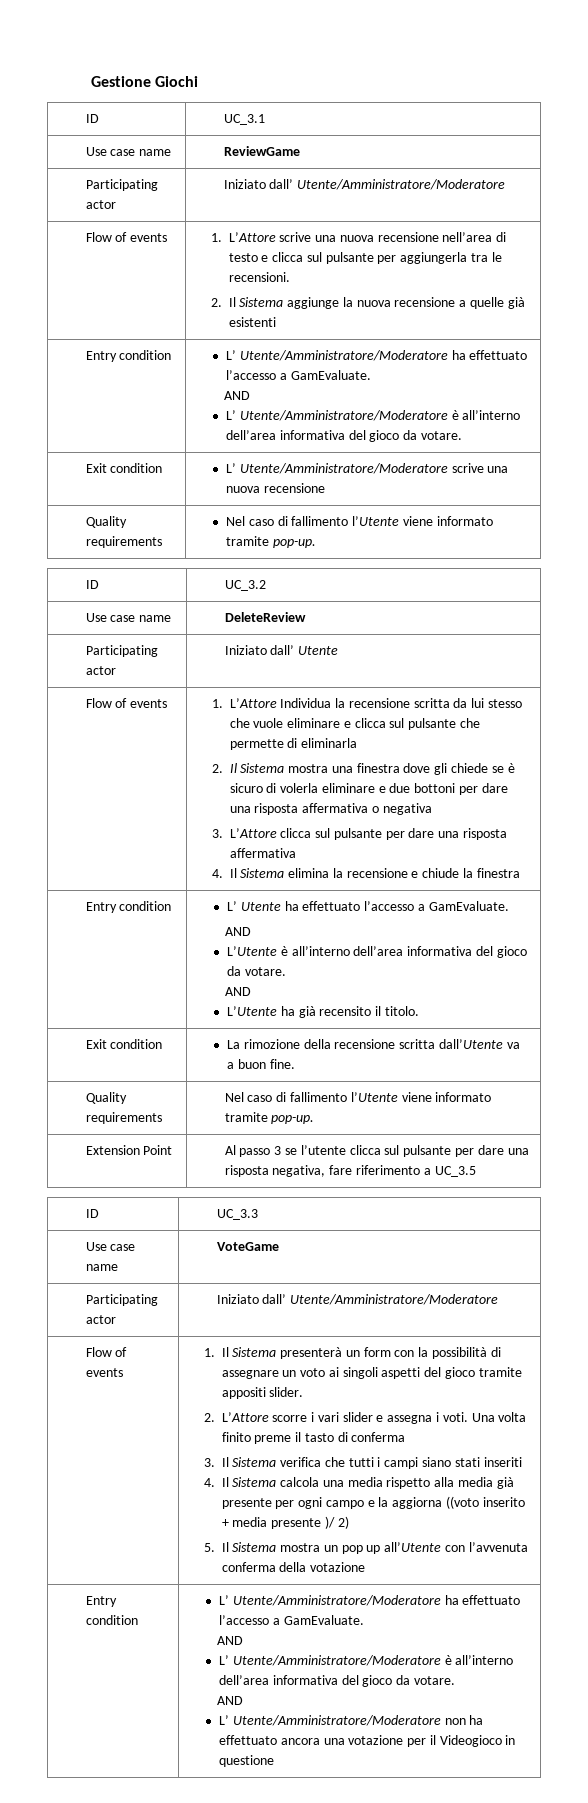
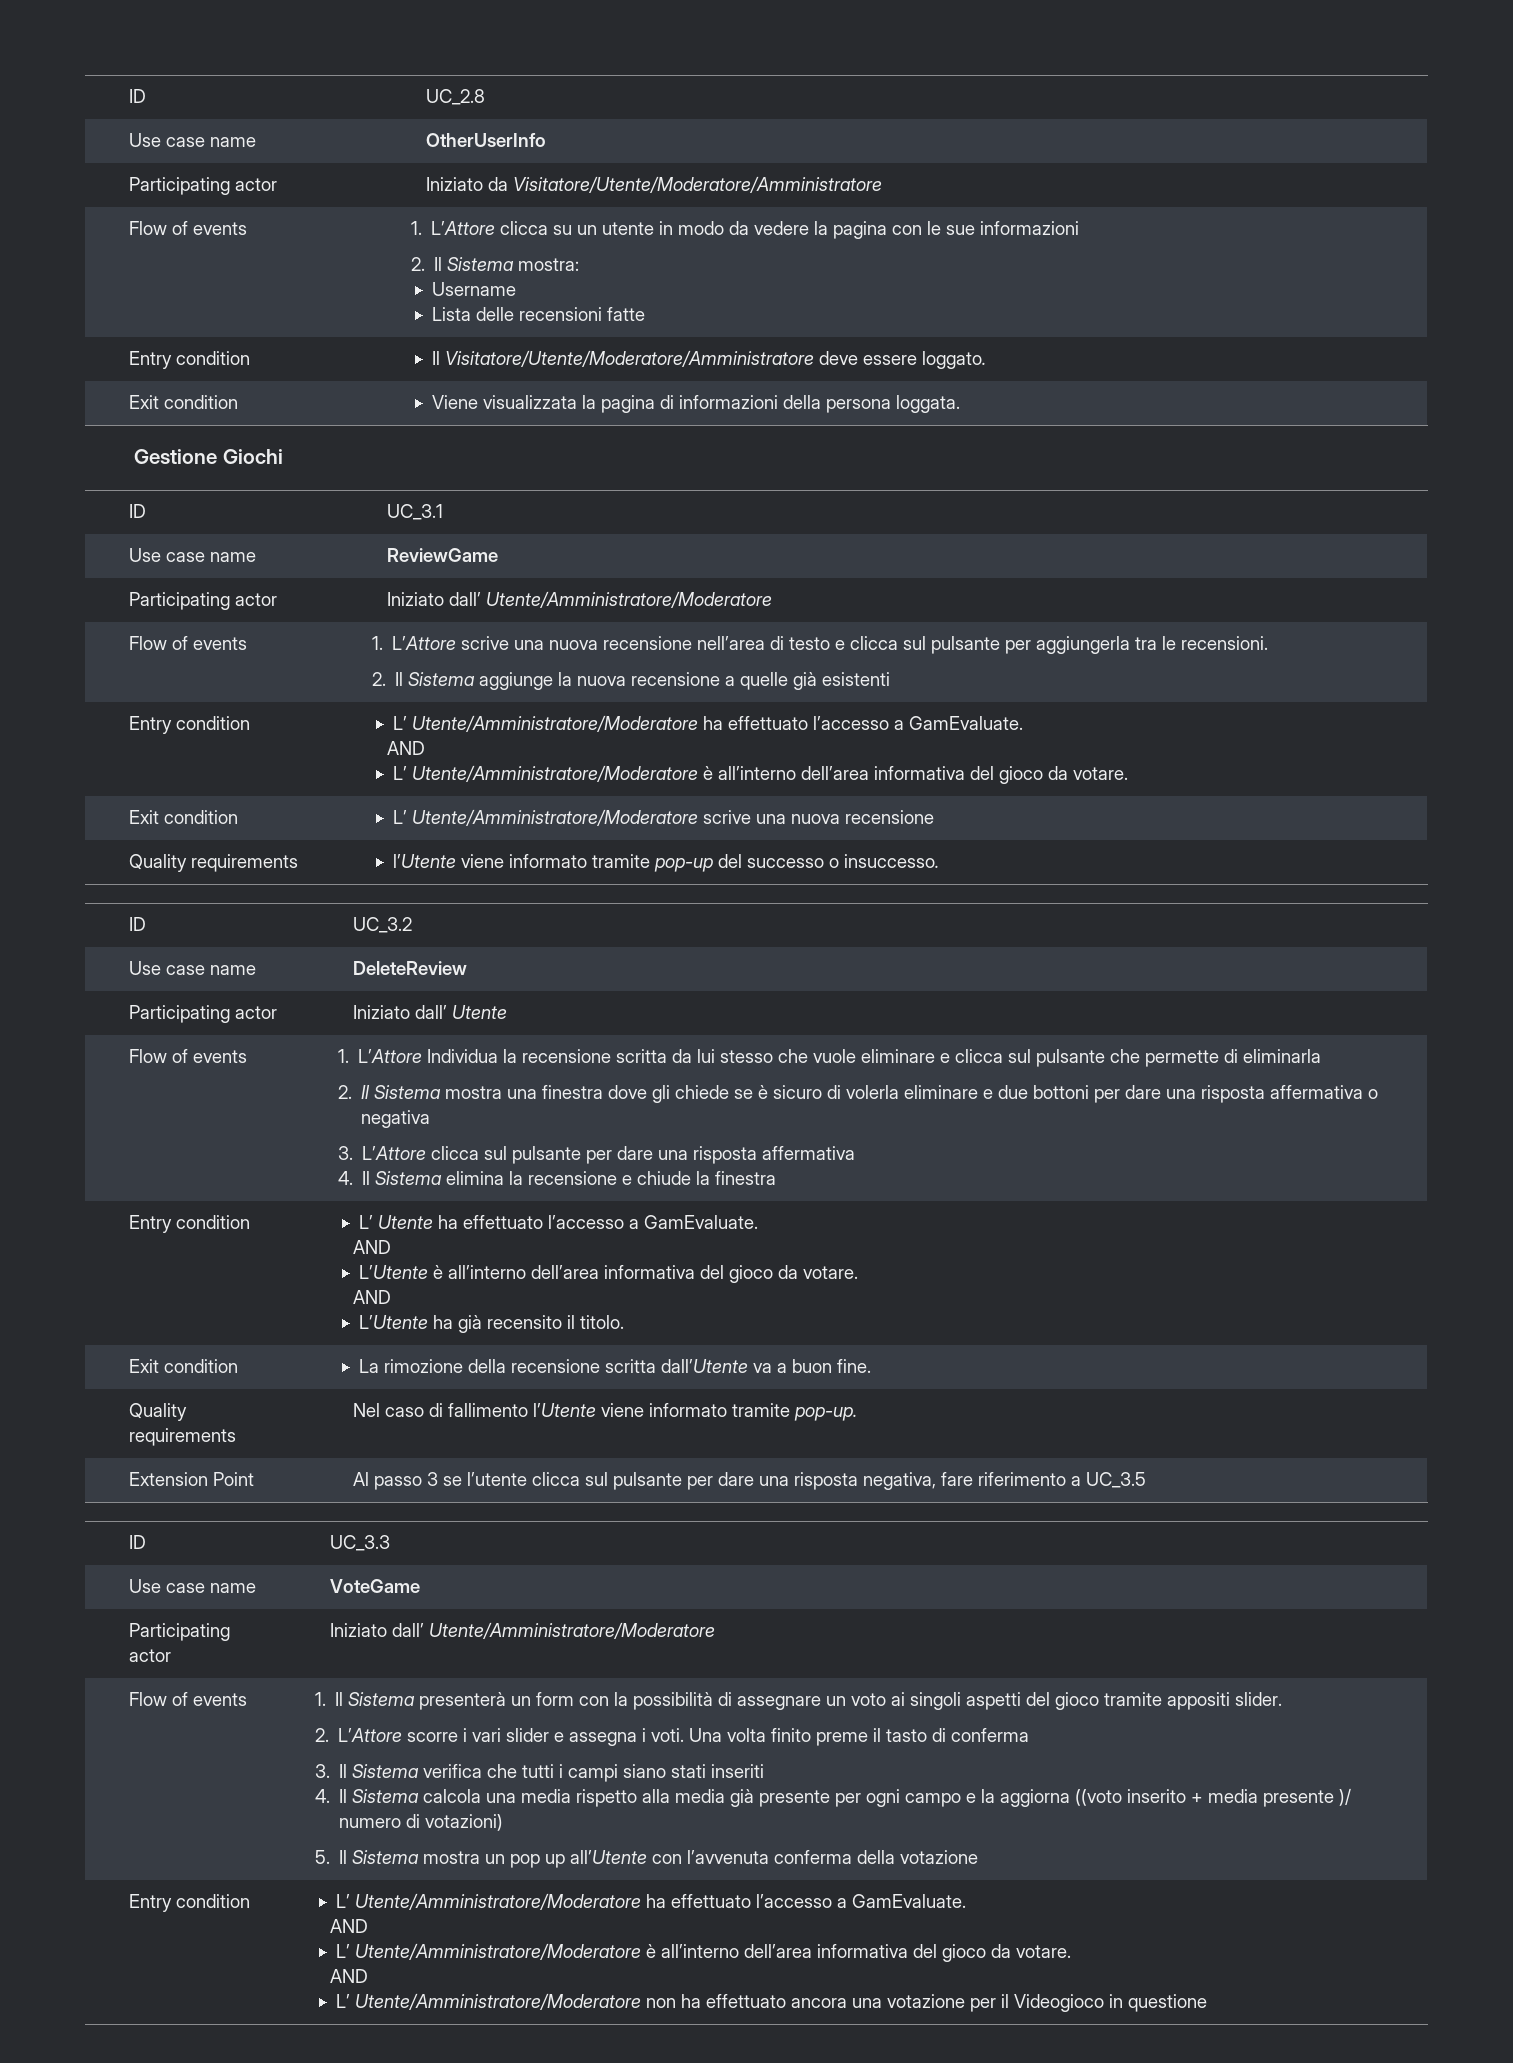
(90, 81) none -> [128,89,146,103] [425,89,485,105] [128,133,256,147] [425,133,546,147] [128,177,277,195] [425,176,882,193] [128,221,247,235] [411,221,1080,239] [411,257,580,271] [431,282,516,296] [431,307,645,321] [128,351,250,369] [431,350,986,369] [128,395,238,409] [431,395,960,413] ID | UC_2.8 // Use case name | OtherUserInfo // Participating actor | Iniziato da Visitatore/Utente/Moderatore/Amministratore // Flow of events | 1. L’Attore clicca su un utente in modo da vedere la pagina con le sue informazioni // 2. Il Sistema mostra: // Username // Lista delle recensioni fatte // Entry condition | Il Visitatore/Utente/Moderatore/Amministratore deve essere loggato. // Exit condition | Viene visualizzata la pagina di informazioni della persona loggata. //
[225,516,493,526] [225,536,316,548] Nel caso di fallimento l’Utente viene informato tramite pop-up. -> [392,854,939,872] l’Utente viene informato tramite pop-up del successo o insuccesso.
[337,1516,349,1529] 2) -> [339,1814,504,1831] numero di votazioni)

